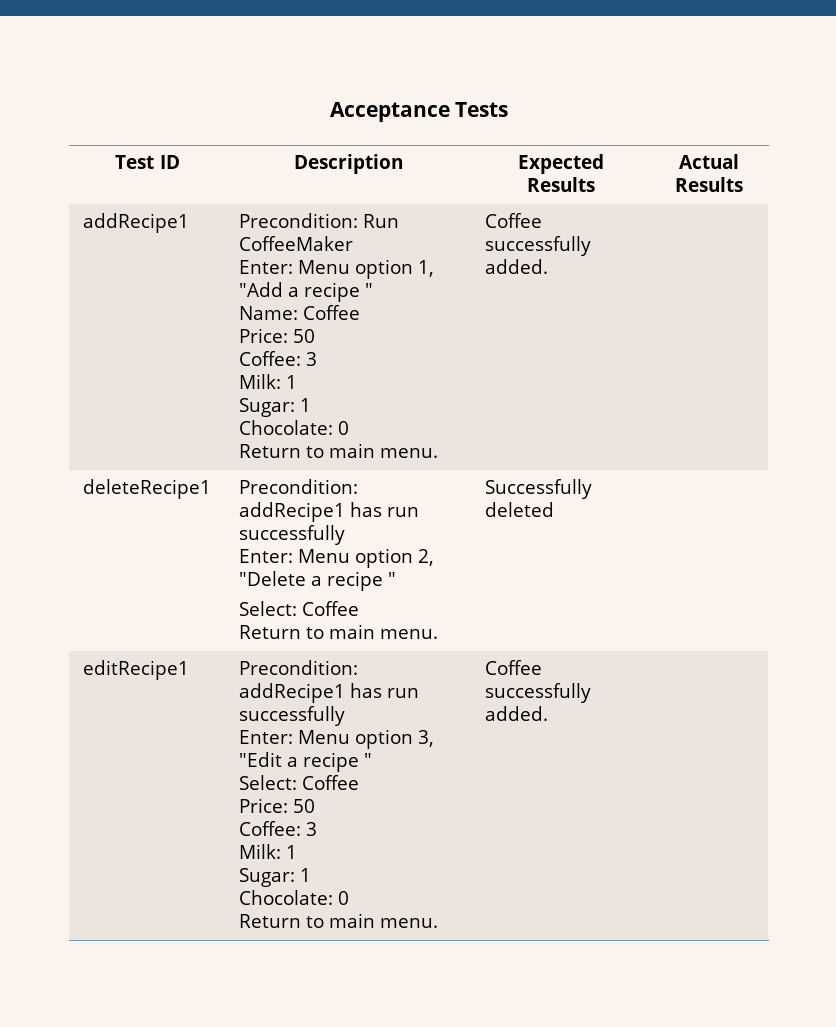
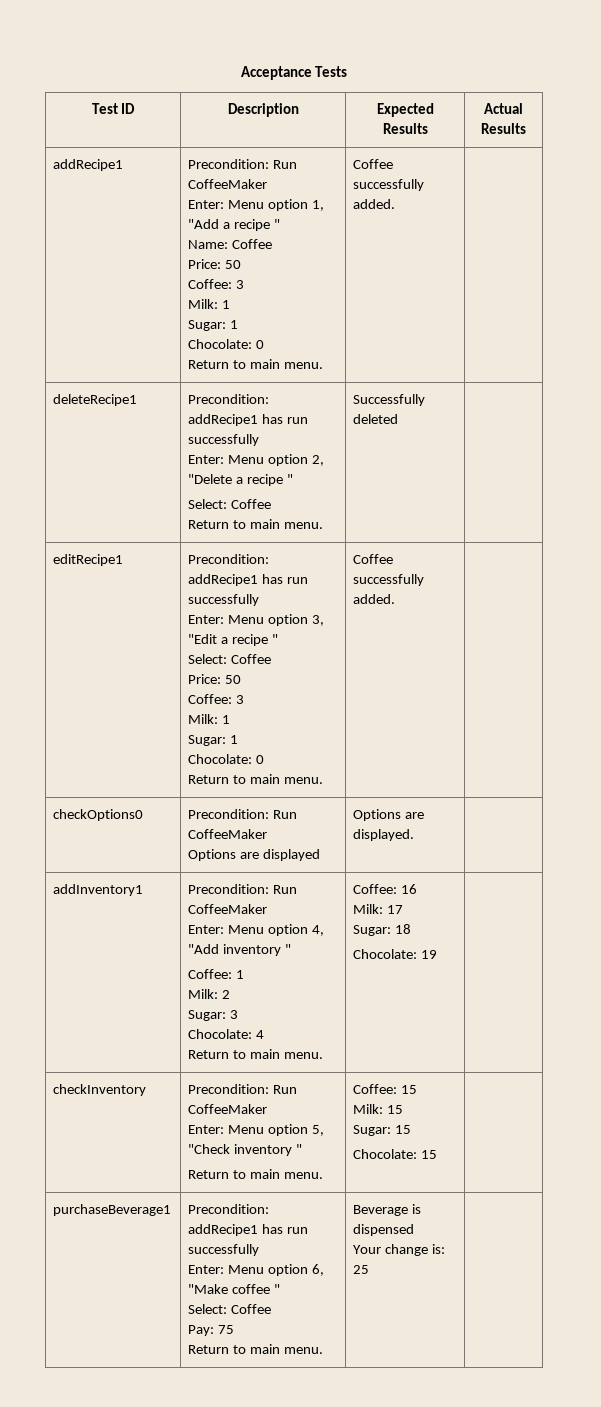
(548, 713) none -> [53,809,144,821] [188,809,298,819] [188,829,268,839] [188,849,321,861] [353,809,425,821] [353,829,415,841] [53,884,144,896] [188,884,298,894] [188,904,268,914] [188,924,325,936] [188,944,292,956] [188,969,245,979] [188,989,231,999] [188,1010,239,1021] [188,1029,265,1039] [188,1049,324,1059] [353,884,418,894] [353,904,404,914] [353,924,412,936] [353,949,438,959] [53,1084,147,1096] [188,1084,298,1094] [188,1104,268,1114] [188,1124,325,1136] [188,1144,303,1156] [188,1169,324,1179] [353,1084,418,1094] [353,1104,404,1114] [353,1125,412,1136] [353,1149,438,1159] [53,1204,172,1216] [188,1204,270,1214] [188,1224,309,1236] [188,1244,260,1256] [188,1264,325,1276] [188,1284,281,1294] [188,1304,272,1314] [188,1325,235,1336] [188,1344,324,1354] [353,1204,422,1216] [353,1224,415,1236] [353,1244,446,1256] [353,1265,370,1274] // checkOptions0 | Precondition: Run CoffeeMaker // Options are displayed | Options are displayed. | // addInventory1 | Precondition: Run CoffeeMaker // Enter: Menu option 4, "Add inventory " // Coffee: 1 // Milk: 2 // Sugar: 3 // Chocolate: 4 // Return to main menu. | Coffee: 16 // Milk: 17 // Sugar: 18 // Chocolate: 19 | // checkInventory | Precondition: Run CoffeeMaker // Enter: Menu option 5, "Check inventory " // Return to main menu. | Coffee: 15 // Milk: 15 // Sugar: 15 // Chocolate: 15 | // purchaseBeverage1 | Precondition: addRecipe1 has run successfully // Enter: Menu option 6, "Make coffee " // Select: Coffee // Pay: 75 // Return to main menu. | Beverage is dispensed // Your change is: 25 |

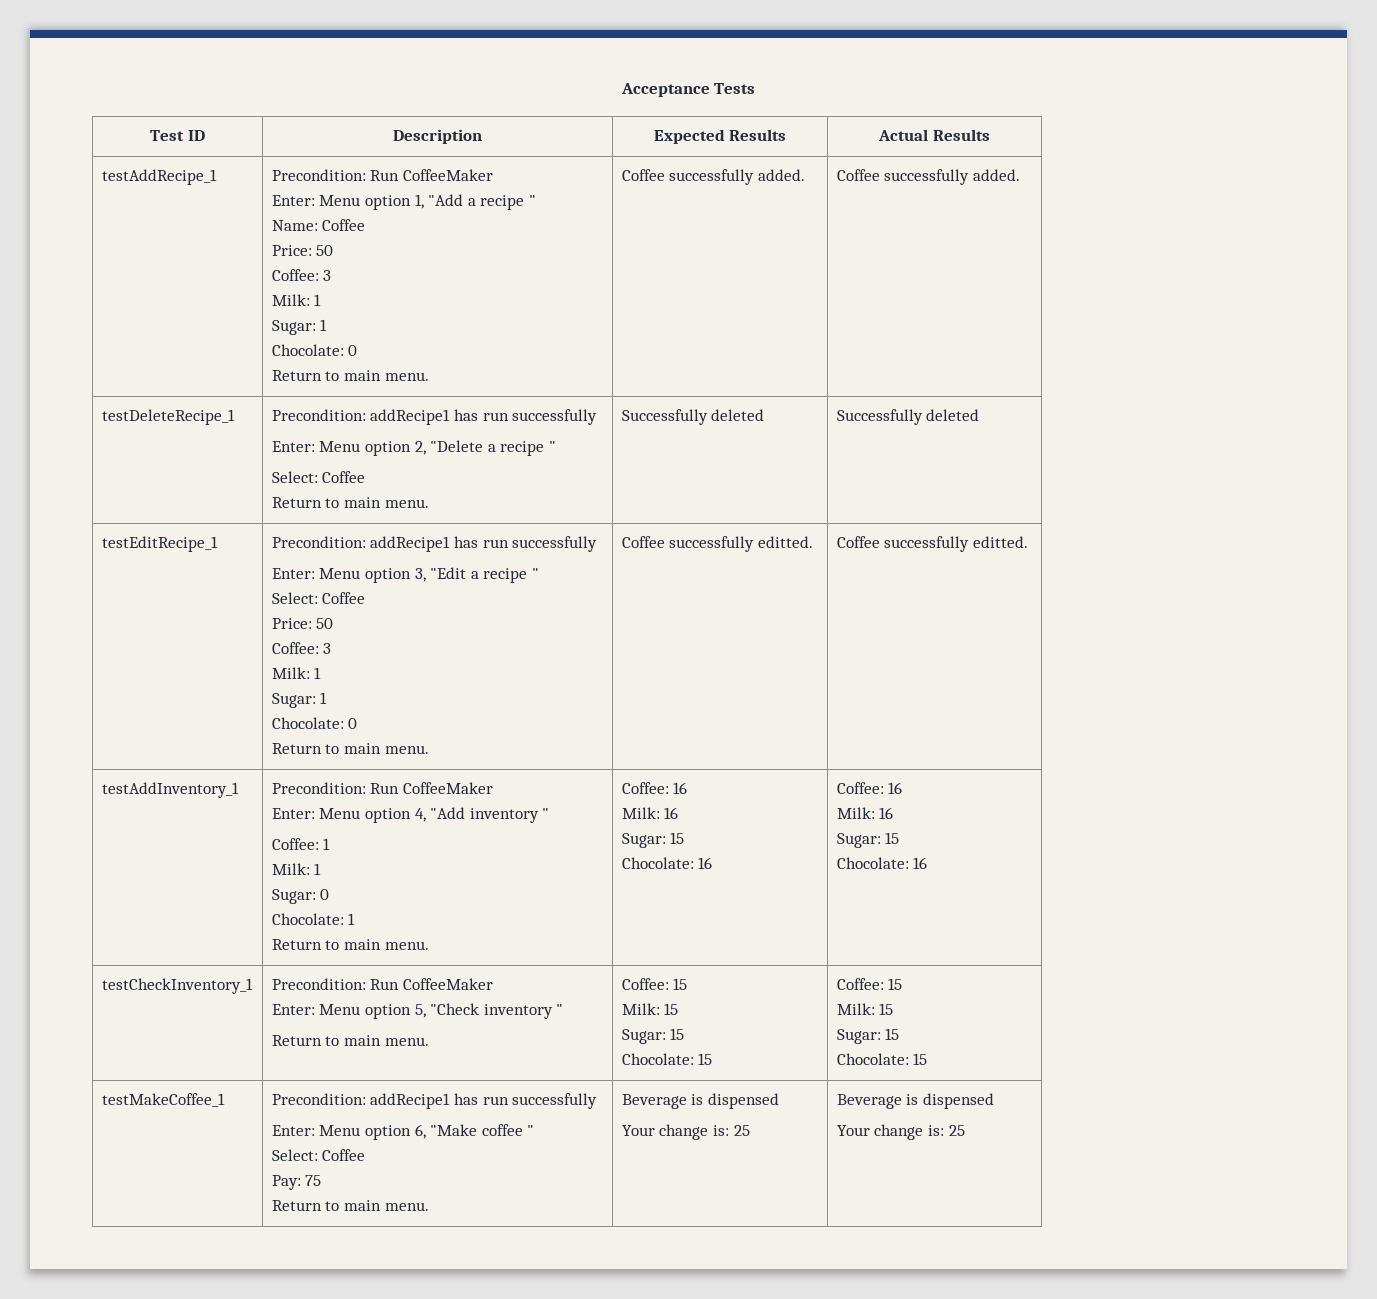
[53,159,124,171] addRecipe1 -> [101,169,217,185] testAddRecipe_1
[53,394,138,406] // deleteRecipe1 -> [836,169,1020,185] [101,409,235,425] Coffee successfully added. // testDeleteRecipe_1
[53,554,124,566] // editRecipe1 -> [836,409,980,425] [101,536,218,552] Successfully deleted // testEditRecipe_1
[353,594,396,604] [53,809,144,821] [188,809,298,819] [188,829,268,839] [188,849,321,861] [353,809,425,821] [353,829,415,841] [53,884,144,896] added. | // checkOptions0 | Precondition: Run CoffeeMaker // Options are displayed | Options are displayed. | // addInventory1 -> [757,536,813,548] [836,536,1028,552] [101,782,239,798] editted. | Coffee successfully editted. // testAddInventory_1
[222,990,231,999] [188,1010,239,1021] [188,1029,265,1039] 2 // Sugar: 3 // Chocolate: 4 -> [314,863,322,875] [271,889,330,904] [271,913,356,925] 1 // Sugar: 0 // Chocolate: 1
[387,905,404,914] [353,924,412,936] [353,949,438,959] [53,1084,147,1096] 17 // Sugar: 18 // Chocolate: 19 | // checkInventory -> [664,807,679,819] [621,832,685,848] [621,857,713,869] [836,782,903,794] [836,807,894,819] [836,832,900,848] [836,857,928,869] [101,978,253,994] 16 // Sugar: 15 // Chocolate: 16 | Coffee: 16 // Milk: 16 // Sugar: 15 // Chocolate: 16 // testCheckInventory_1
[53,1204,172,1216] // purchaseBeverage1 -> [836,978,903,990] [836,1003,894,1015] [836,1028,900,1044] [836,1053,928,1065] [101,1093,225,1107] Coffee: 15 // Milk: 15 // Sugar: 15 // Chocolate: 15 // testMakeCoffee_1
(370, 1269) none -> [836,1093,994,1109] [836,1124,965,1140] Beverage is dispensed // Your change is: 25

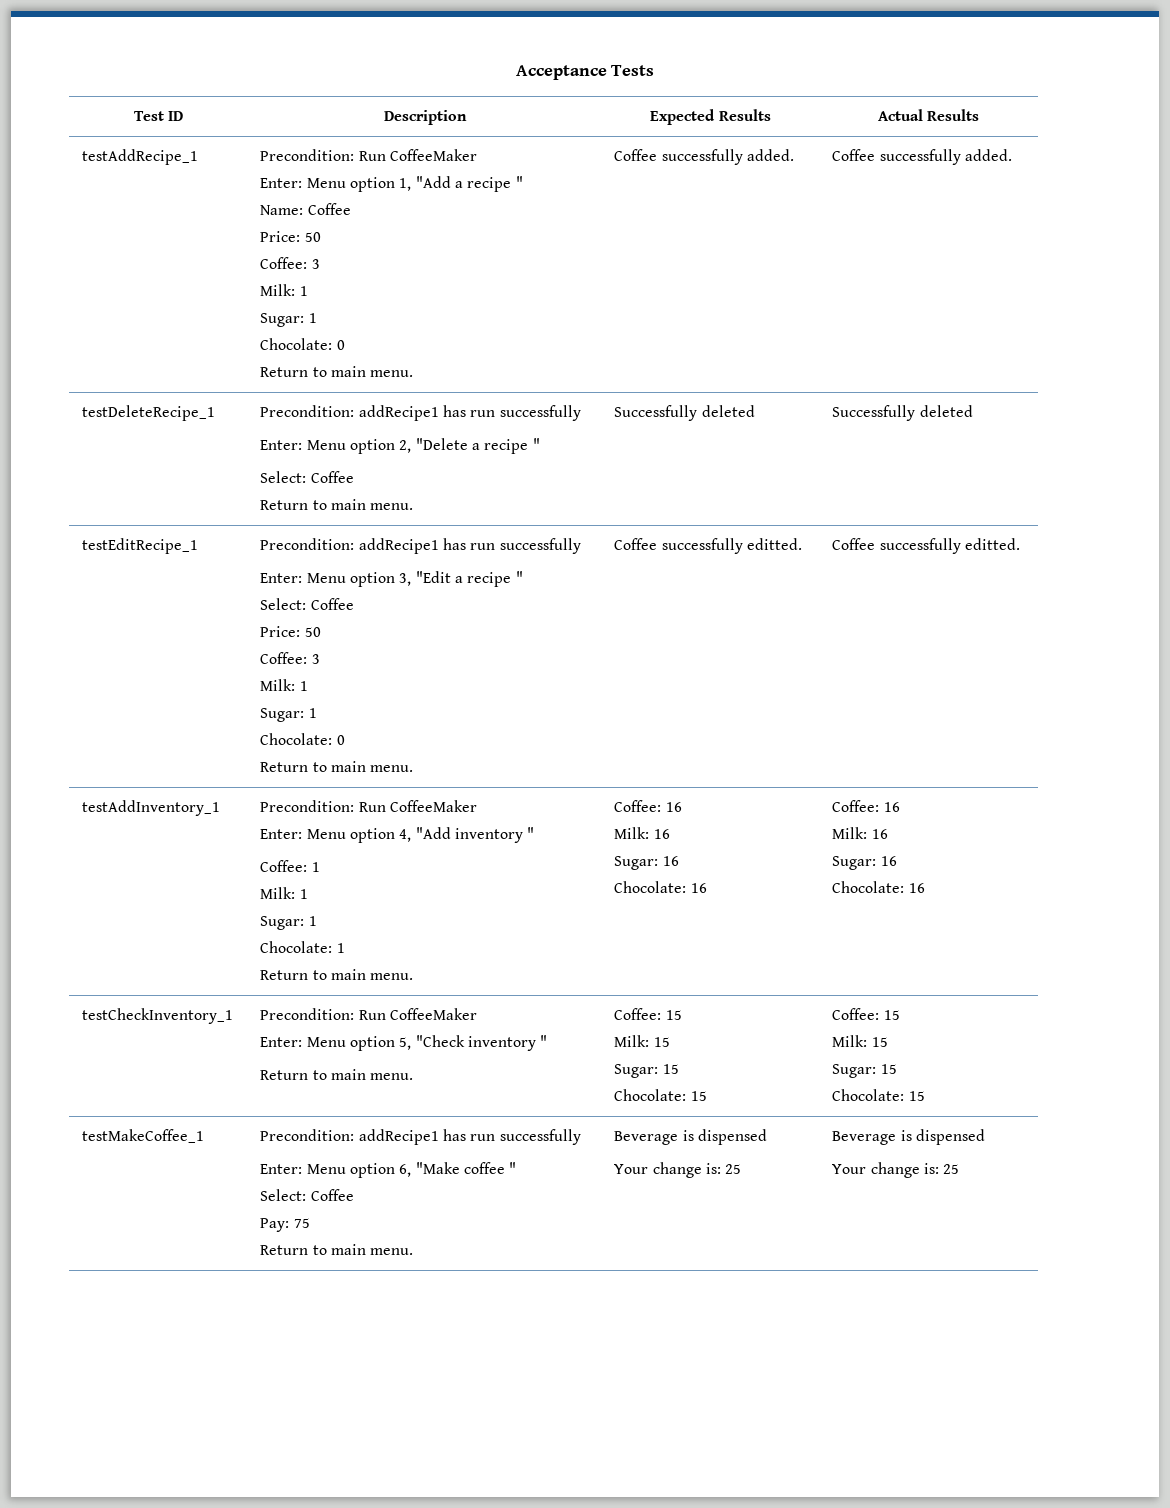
[320,889,330,900] 0 -> [308,916,317,926] 1
[670,832,685,844] 15 -> [662,856,679,866] 16
[885,832,900,844] 15 -> [880,856,897,866] 16

